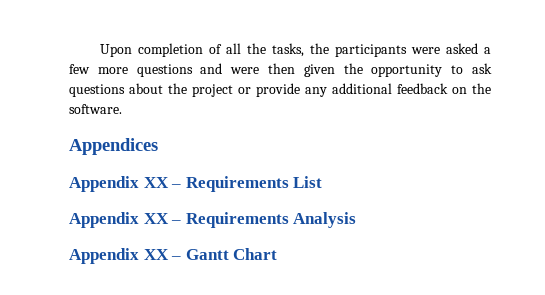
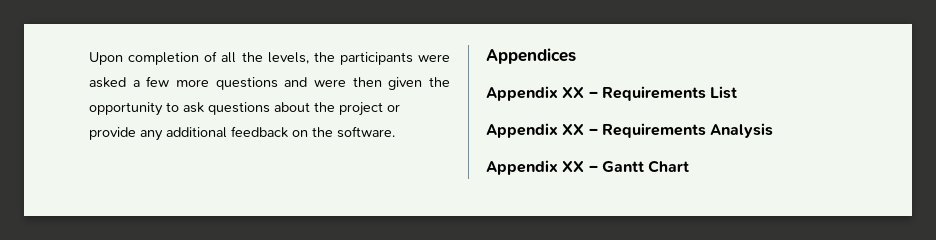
[271,43,304,57] tasks, -> [267,52,309,64] levels,

